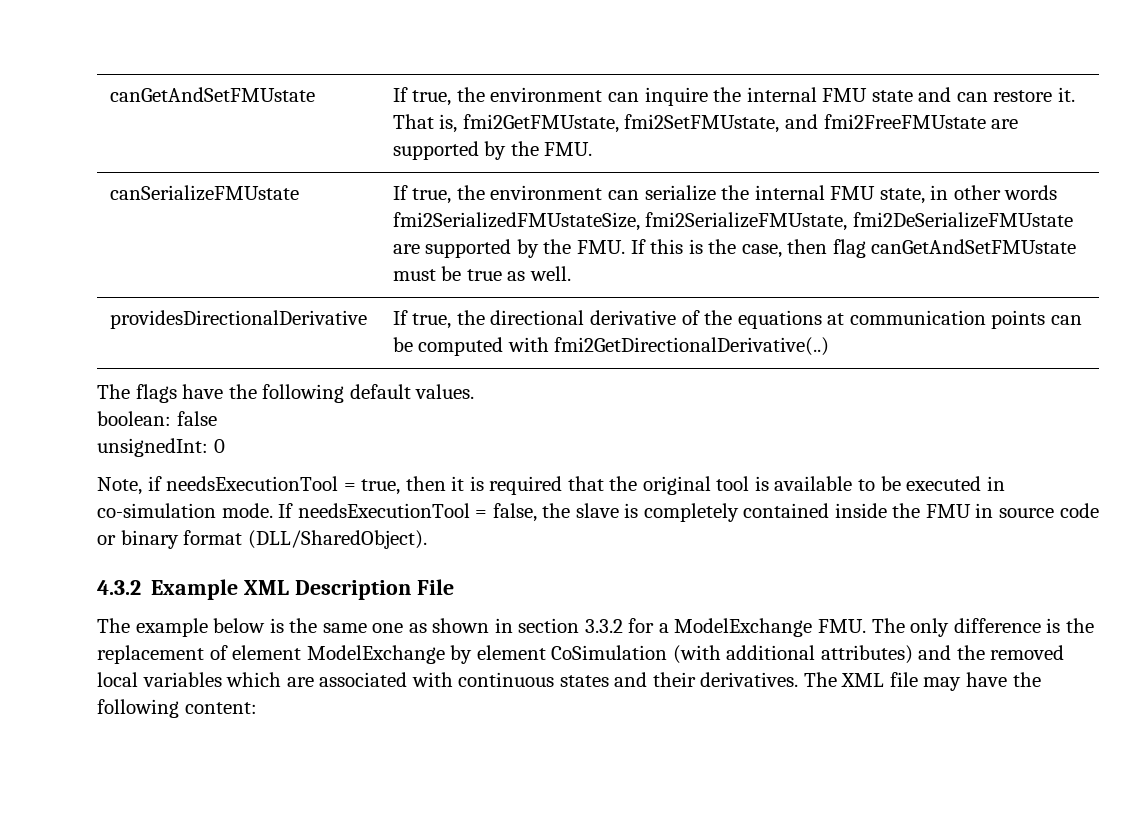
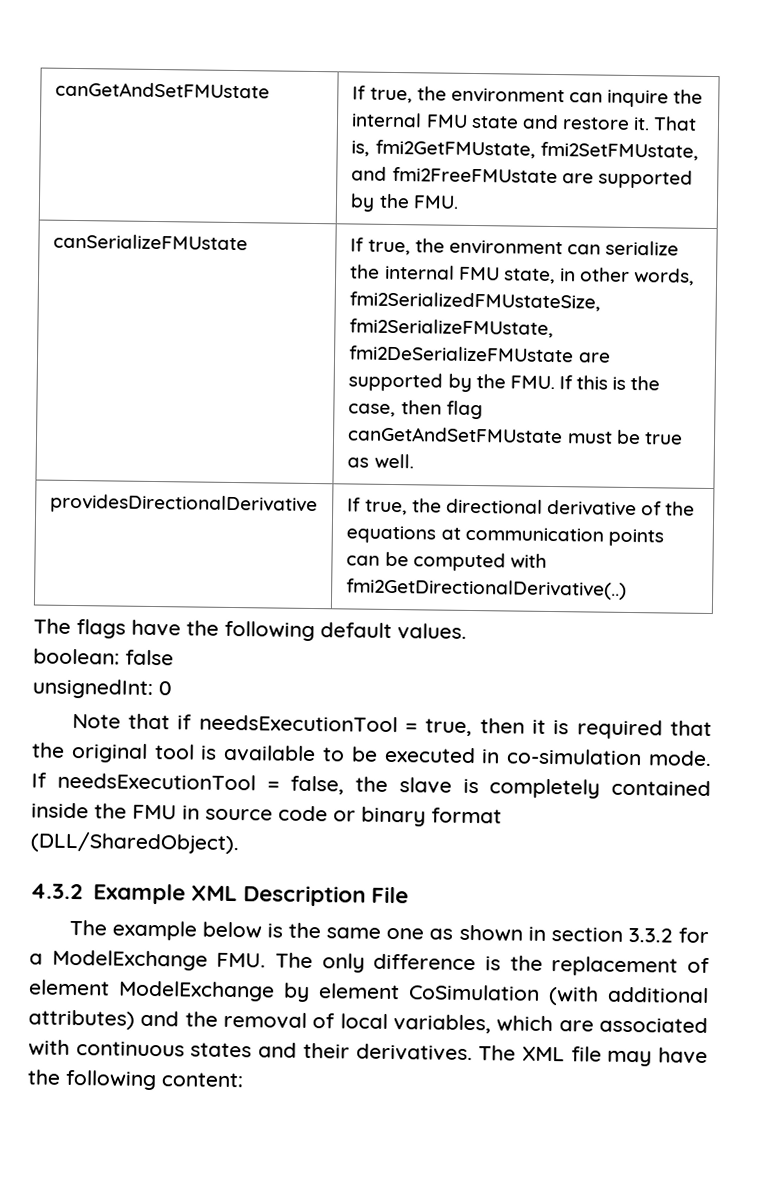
[956,92,988,102] can -> (559, 122) none
[1004,185,1058,200] words -> [633,268,696,286] words,
[97,477,142,495] Note, -> [71,713,170,730] Note that
[990,645,1065,660] [97,672,222,687] removed local variables -> [223,1011,491,1034] removal of local variables,

